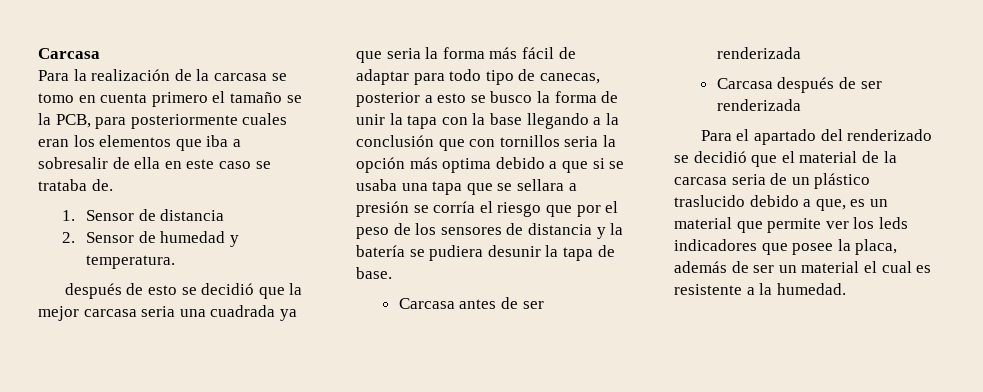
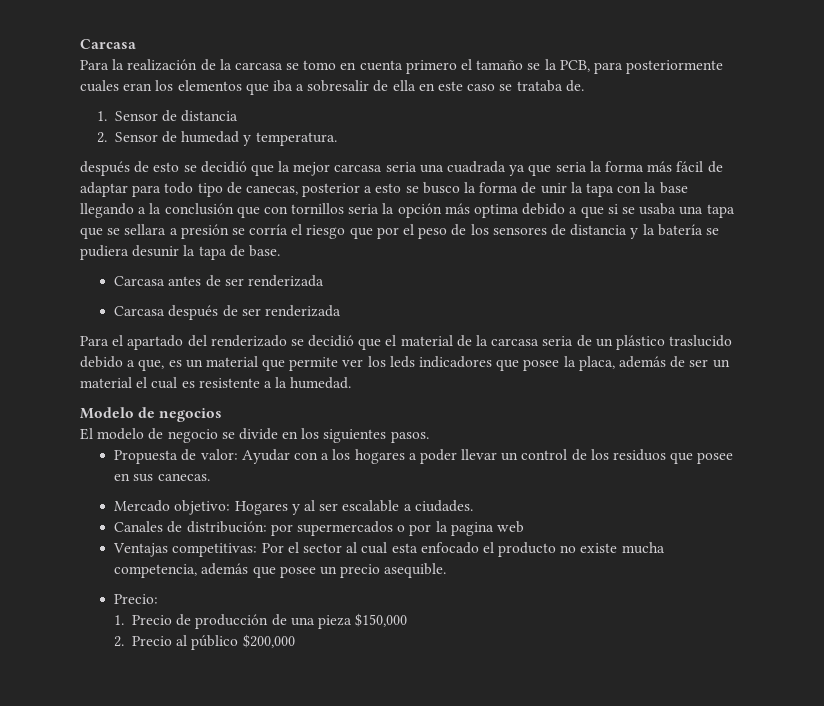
(846, 289) none -> [80,407,223,422] [80,428,429,443] [114,449,734,464] [114,473,210,482] [114,500,473,515] [114,521,524,536] [113,542,665,557] [114,563,447,578] [114,594,159,604] [114,613,408,629] [114,634,295,650] // Modelo de negocios // El modelo de negocio se divide en los siguientes pasos. // Propuesta de valor: Ayudar con a los hogares a poder llevar un control de los residuos que posee en sus canecas. // Mercado objetivo: Hogares y al ser escalable a ciudades. // Canales de distribución: por supermercados o por la pagina web // Ventajas competitivas: Por el sector al cual esta enfocado el producto no existe mucha competencia, además que posee un precio asequible. // Precio: // 1. Precio de producción de una pieza $150,000 // 2. Precio al público $200,000

